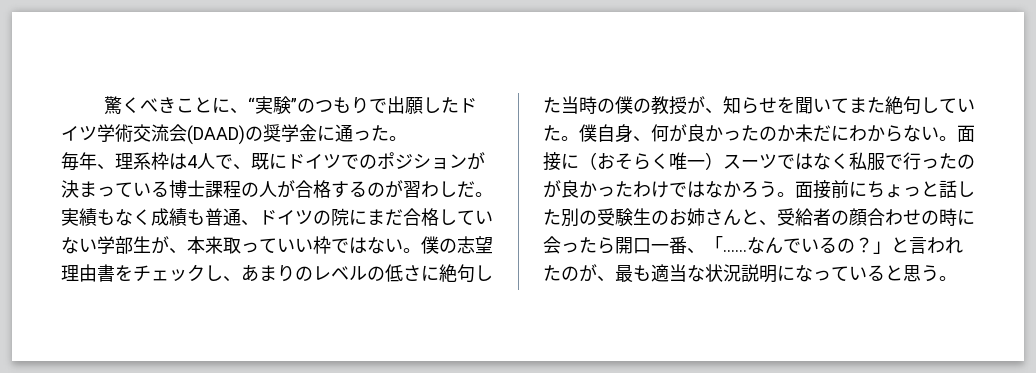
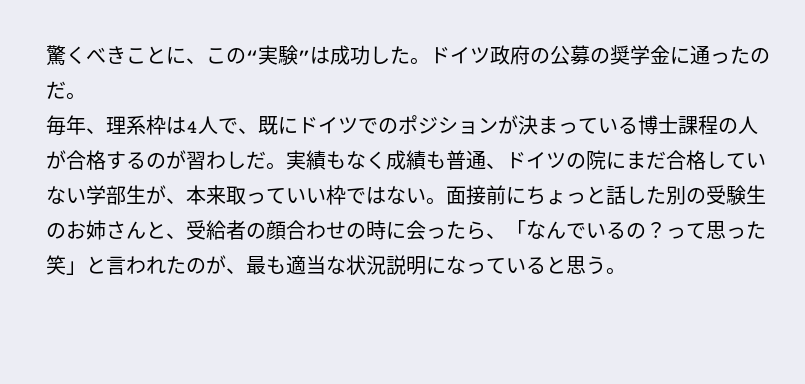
(249, 111) none -> [206,48,246,64] この
[297,96,478,114] [61,124,245,145] のつもりで出願したドイツ学術交流会(DAAD) -> [310,45,590,65] は成功した。ドイツ政府の公募
(389, 133) none -> [750,48,770,64] [46,81,66,99] のだ
[421,236,493,254] [61,264,493,283] [543,96,975,115] [543,124,975,143] [543,152,975,171] [543,180,795,198] 僕の志望理由書をチェックし、あまりのレベルの低さに絶句した当時の僕の教授が、知らせを聞いてまた絶句していた。僕自身、何が良かったのか未だにわからない。面接に（おそらく唯一）スーツではなく私服で行ったのが良かったわけではなかろう。 -> (446, 201) none
[615,236,747,254] 開口一番、「…… -> [486,220,526,239] 、「
(873, 245) none -> [666,221,766,239] [46,255,66,275] って思った笑

